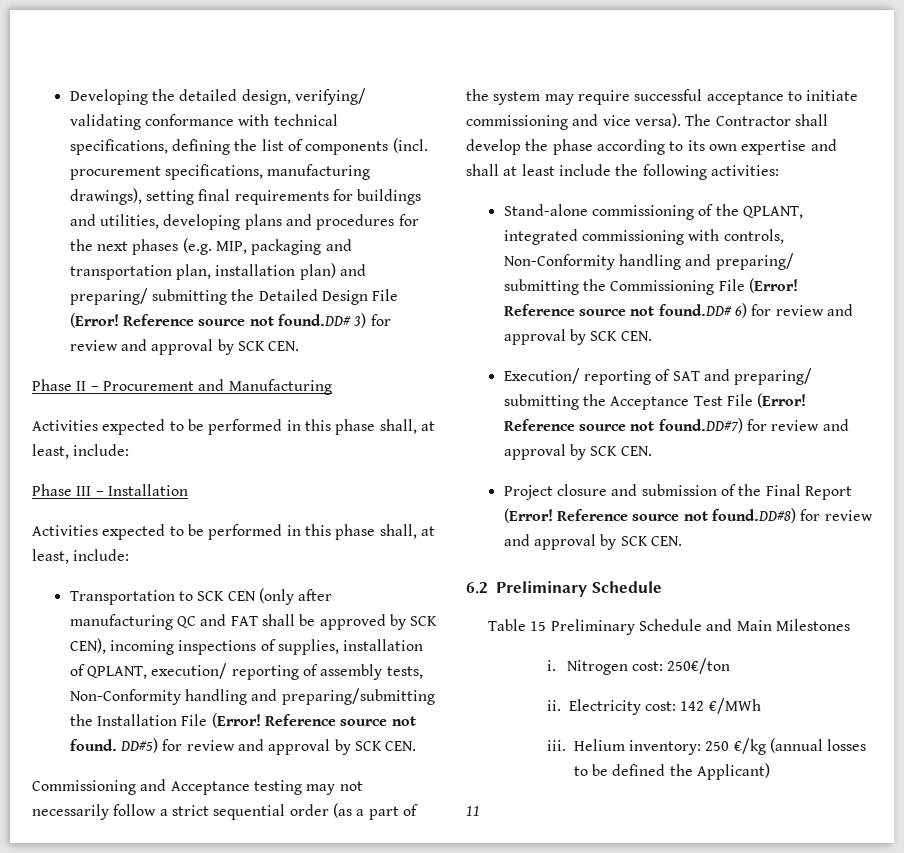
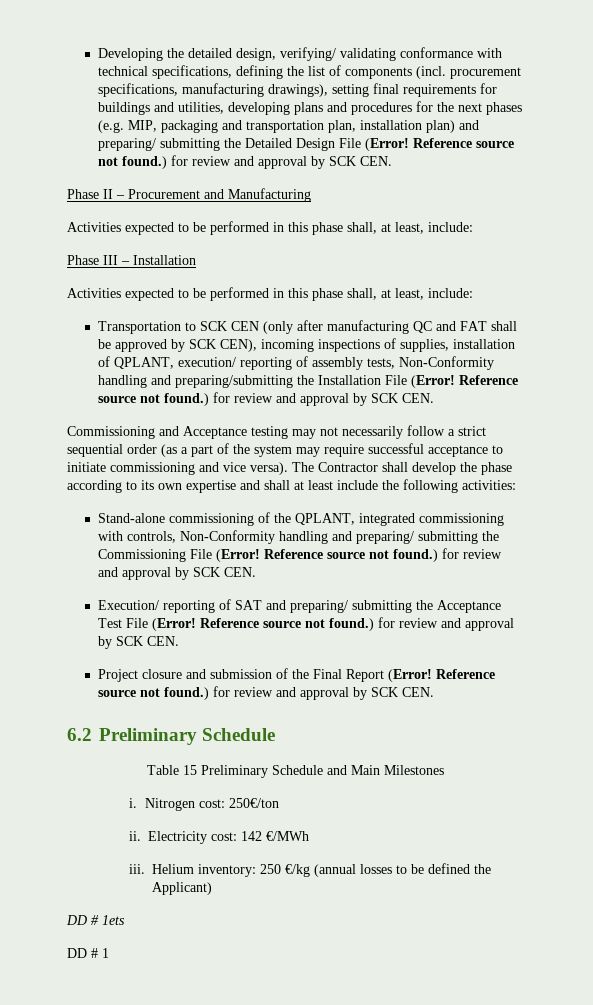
[278,313,367,328] found.DD# 3) -> [121,156,167,169] found.)
[69,738,159,753] found. DD#5) -> [163,393,209,406] found.)
[658,303,748,318] found.DD# 6) -> [392,549,438,562] found.)
[658,418,743,433] found.DD#7) -> [328,618,374,631] found.)
[712,508,797,523] found.DD#8) -> [163,687,209,700] found.)
[466,806,480,816] 11 -> [66,915,125,925] [67,948,109,958] DD # 1ets // DD # 1

